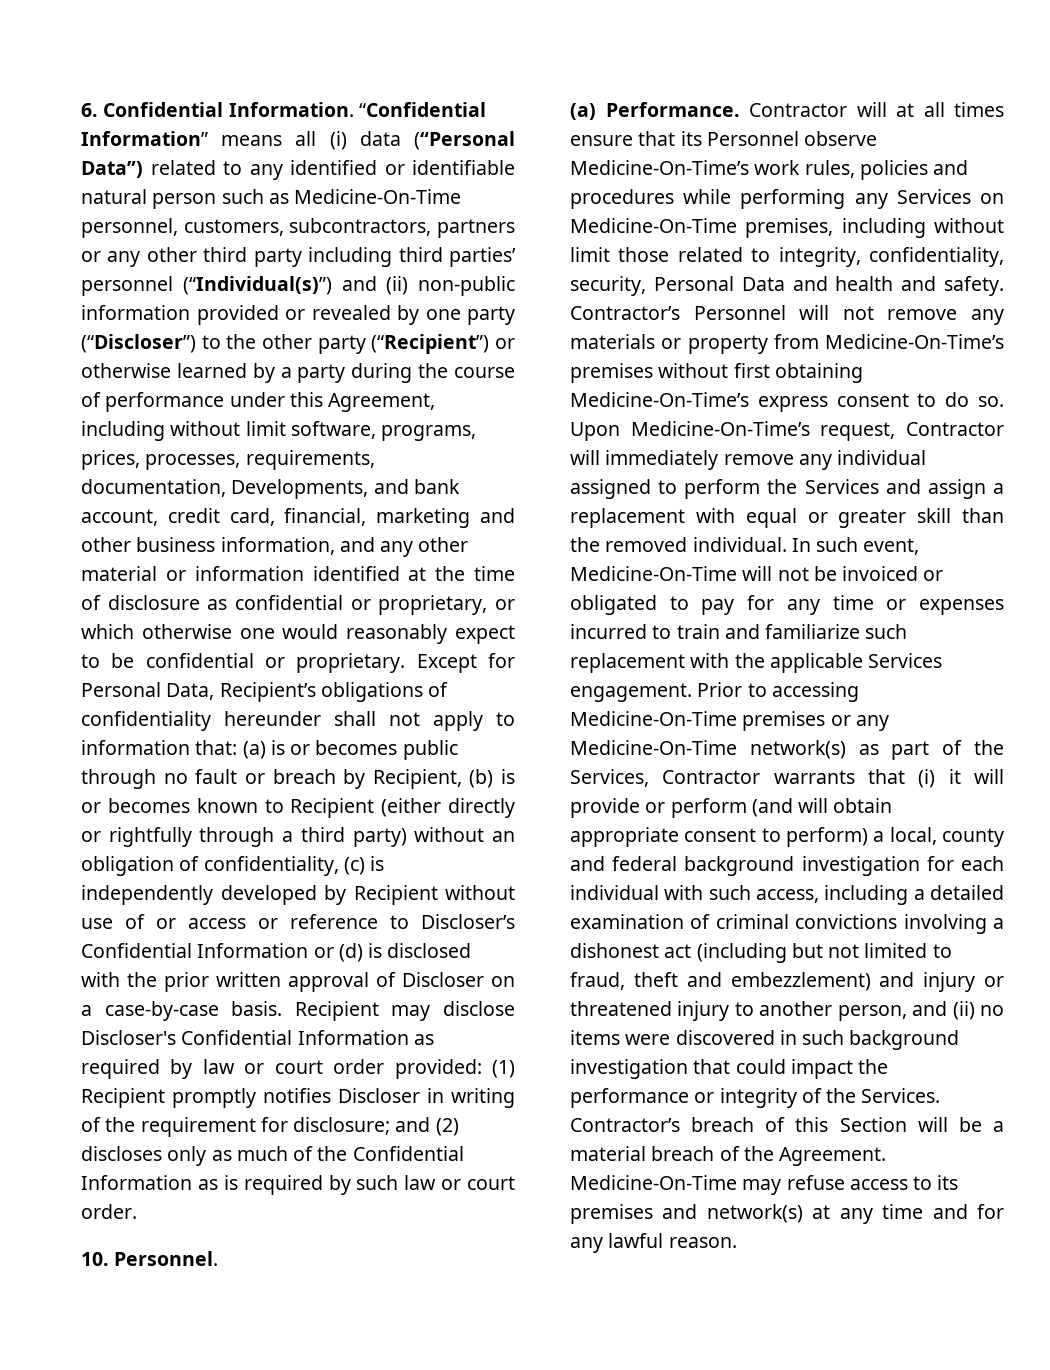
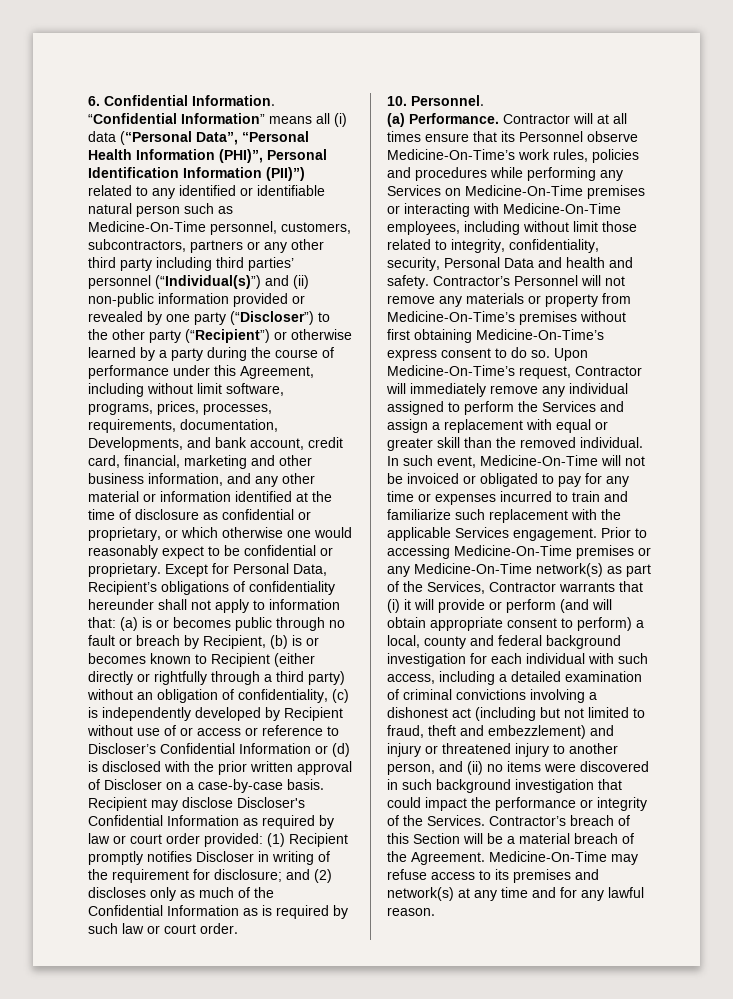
[81,161,143,178] Data”) -> [196,131,309,145] [88,149,327,163] [88,167,305,181] Data”, “Personal Health Information (PHI)”, Personal Identification Information (PII)”)
[745,218,834,238] premises, -> [587,185,645,199] [387,203,621,217] [387,221,460,235] premises or interacting with Medicine-On-Time employees,

